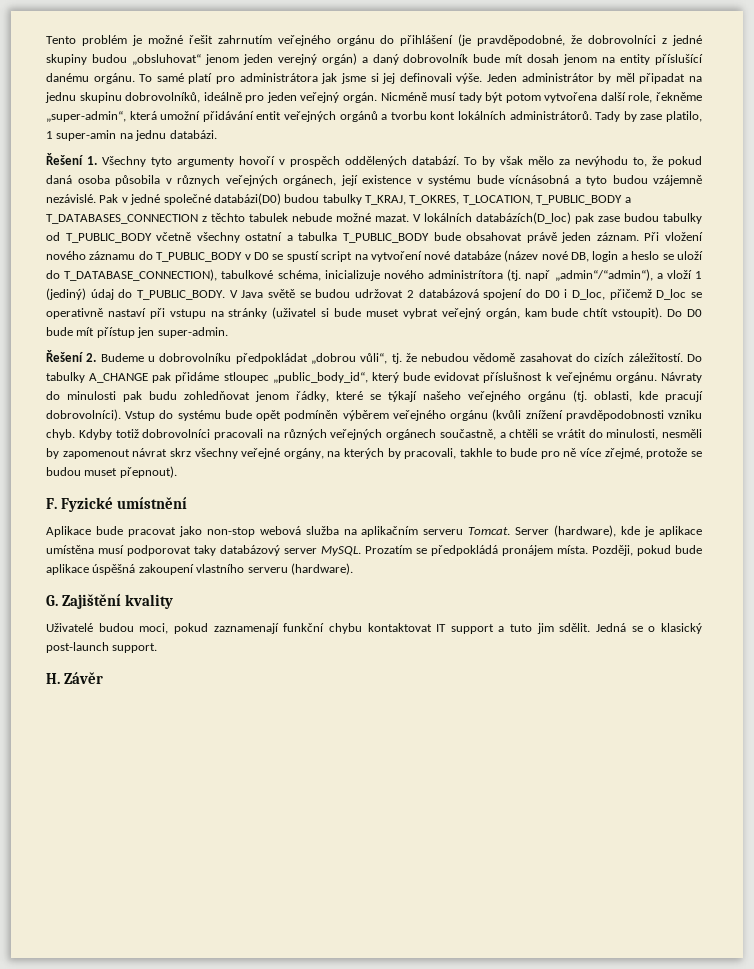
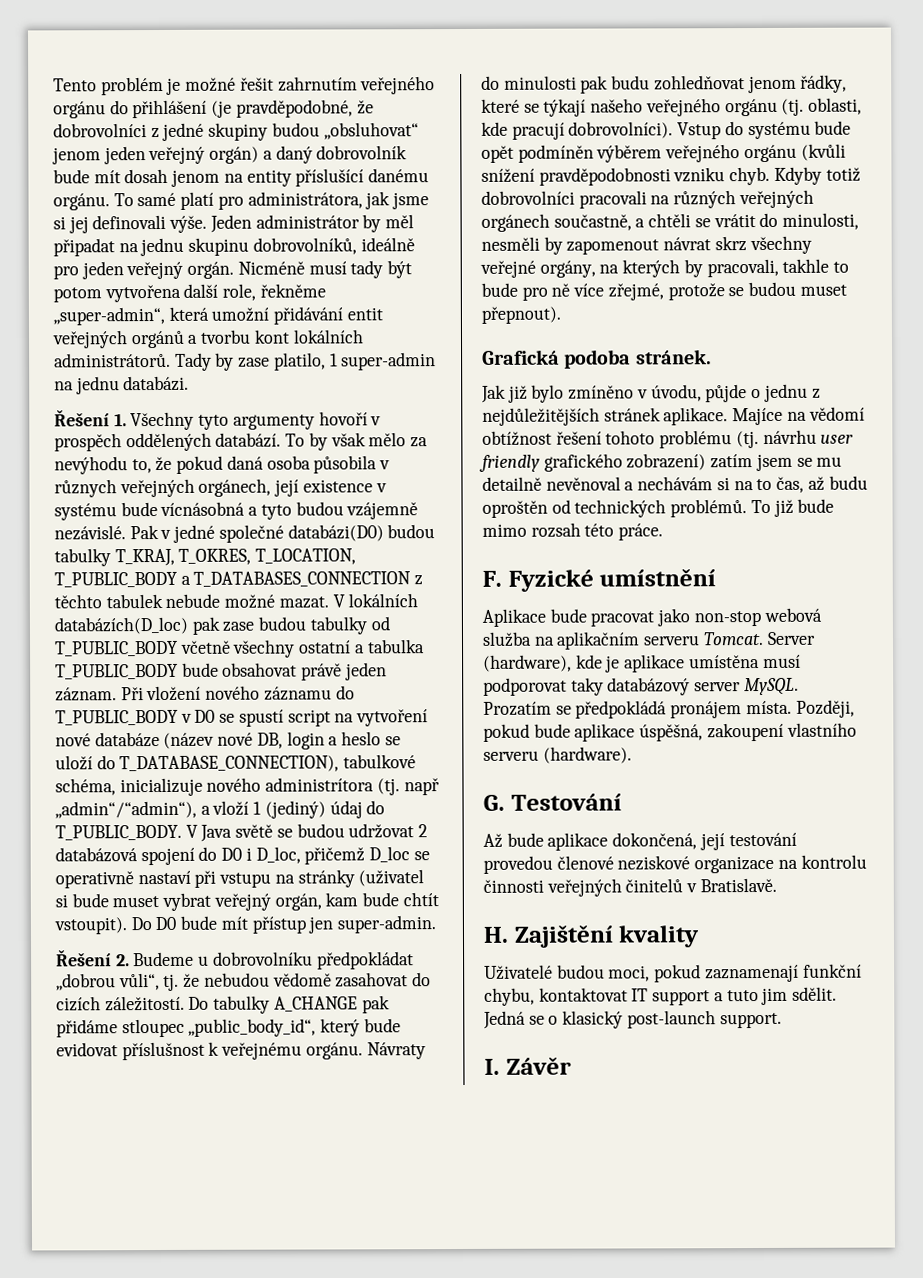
[277,54,317,65] verejný -> [148,146,206,165] veřejný
[239,73,318,82] administrátora -> [247,191,363,209] administrátora,
[56,130,117,141] super-amin -> [341,352,437,371] super-admin
[525,410,563,419] znížení -> [481,168,535,183] snížení
(177, 472) none -> [482,349,712,369] [481,383,821,403] [482,406,865,426] [482,429,855,449] [479,453,843,472] [482,475,868,493] [482,498,835,518] [482,522,664,541] // Grafická podoba stránek. // Jak již bylo zmíněno v úvodu, půjde o jednu z nejdůležitějších stránek aplikace. Majíce na vědomí obtížnost řešení tohoto problému (tj. návrhu user friendly grafického zobrazení) zatím jsem se mu detailně nevěnoval a nechávám si na to čas, až budu oproštěn od technických problémů. To již bude mimo rozsah této práce.
[92,564,136,575] úspěšná -> [639,724,704,742] úspěšná,
(58, 600) none -> [510,793,622,811] [483,832,797,851] [483,854,867,874] [483,877,777,897] [483,926,509,943] Testování // Až bude aplikace dokončená, její testování provedou členové neziskové organizace na kontrolu činnosti veřejných činitelů v Bratislavě. // H.
[328,623,362,634] chybu -> [484,987,535,1006] chybu,
[46,673,60,684] H. -> [484,1058,500,1075] I.

